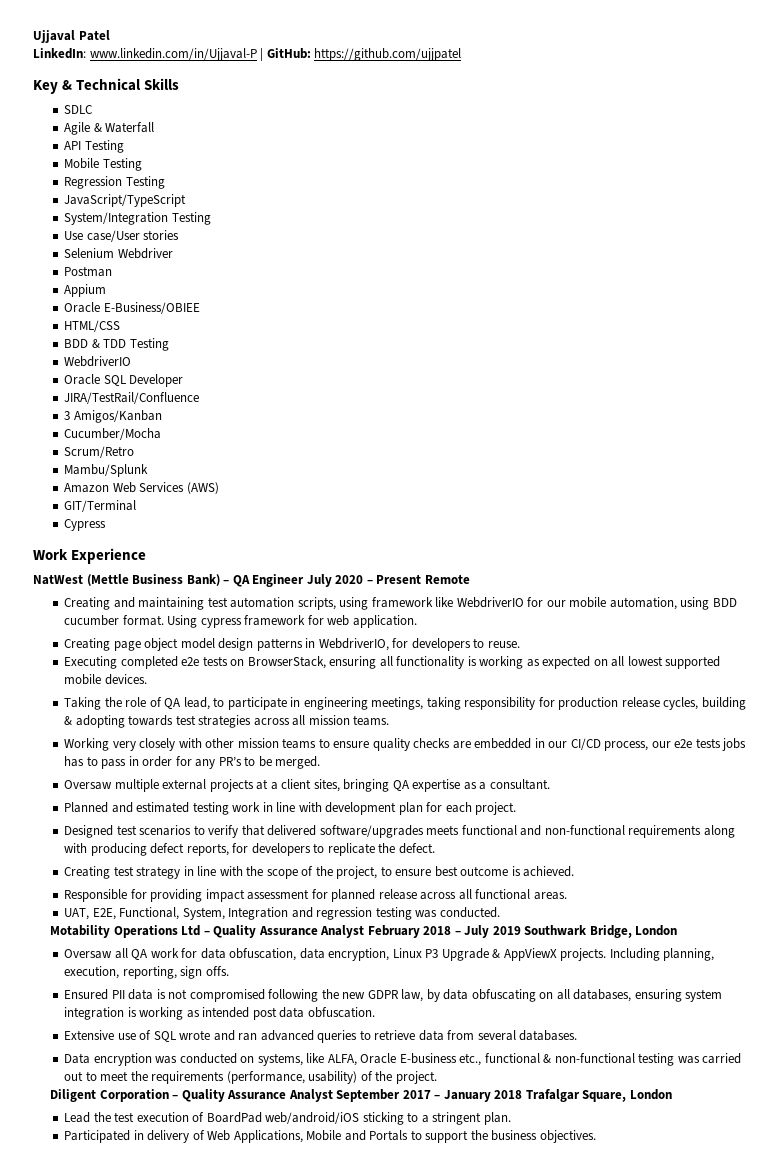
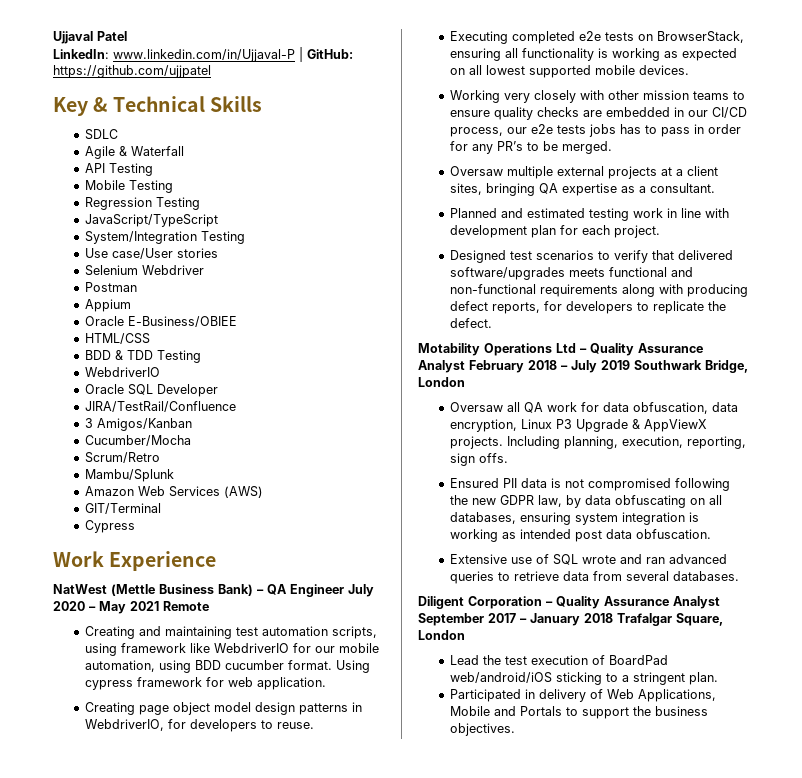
[376,575,422,584] Present -> [99,601,159,614] May 2021
[64,697,746,710] [64,715,390,728] // Taking the role of QA lead, to participate in engineering meetings, taking responsibility for production release cycles, building & adopting towards test strategies across all mission teams. -> (690, 70) none
[64,866,575,879] [64,889,567,902] [64,907,500,920] // Creating test strategy in line with the scope of the project, to ensure best outcome is achieved. // Responsible for providing impact assessment for planned release across all functional areas. // UAT, E2E, Functional, System, Integration and regression testing was conducted. -> (493, 323) none
[64,1053,742,1066] [64,1071,437,1084] // Data encryption was conducted on systems, like ALFA, Oracle E-business etc., functional & non-functional testing was carried out to meet the requirements (performance, usability) of the project. -> (740, 576) none

